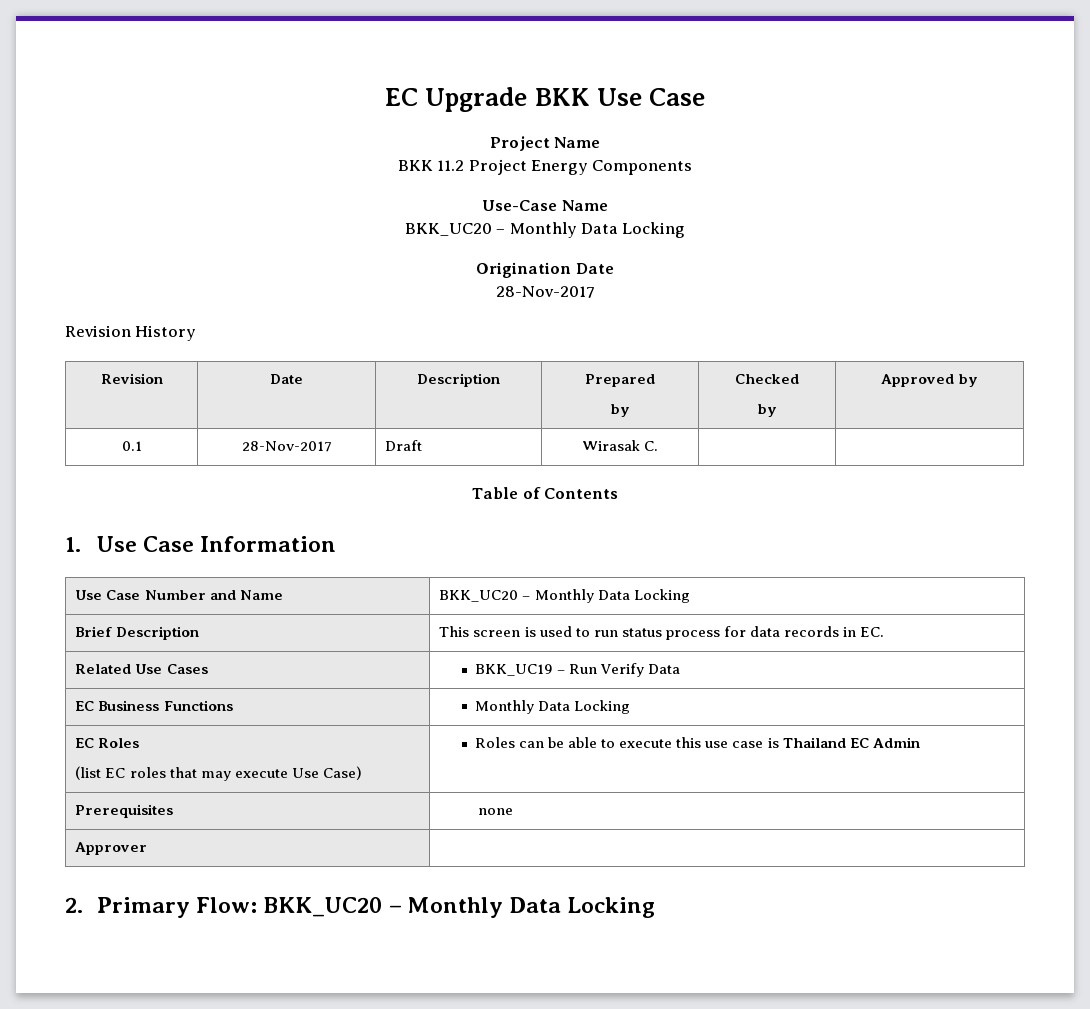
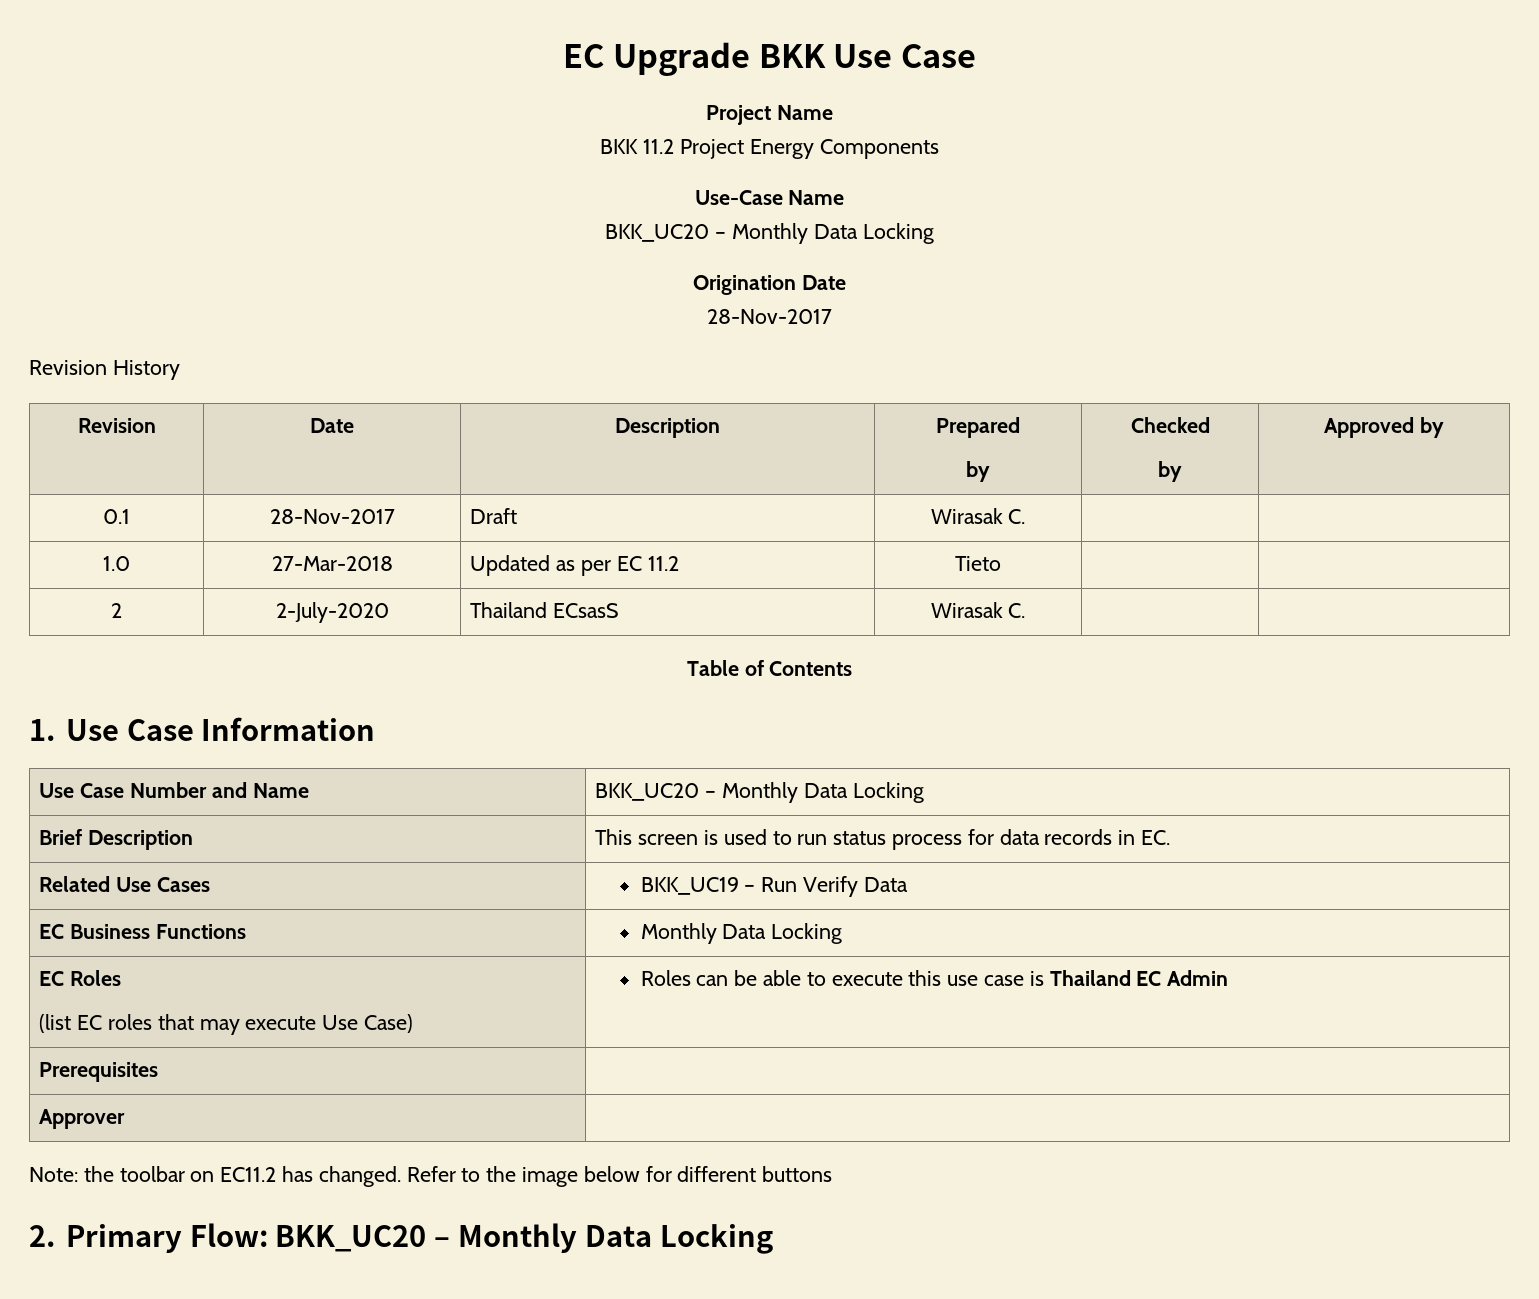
(659, 446) none -> [103,556,130,571] [271,556,393,571] [470,555,679,576] [955,556,1001,571] [111,603,122,618] [275,602,389,623] [470,602,620,618] [930,602,1026,618] // 1.0 | 27-Mar-2018 | Updated as per EC 11.2 | Tieto | | // 2 | 2-July-2020 | Thailand ECsasS | Wirasak C. | |
[477,808,513,815] | none -> (159, 1072) |
(148, 848) none -> [29,1166,833,1187] // Note: the toolbar on EC11.2 has changed. Refer to the image below for different buttons

